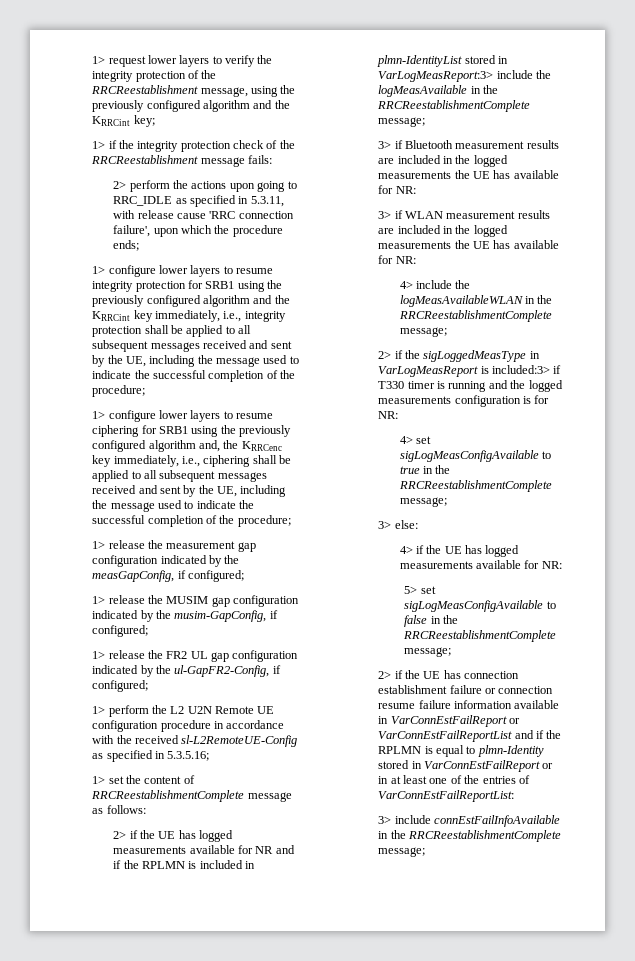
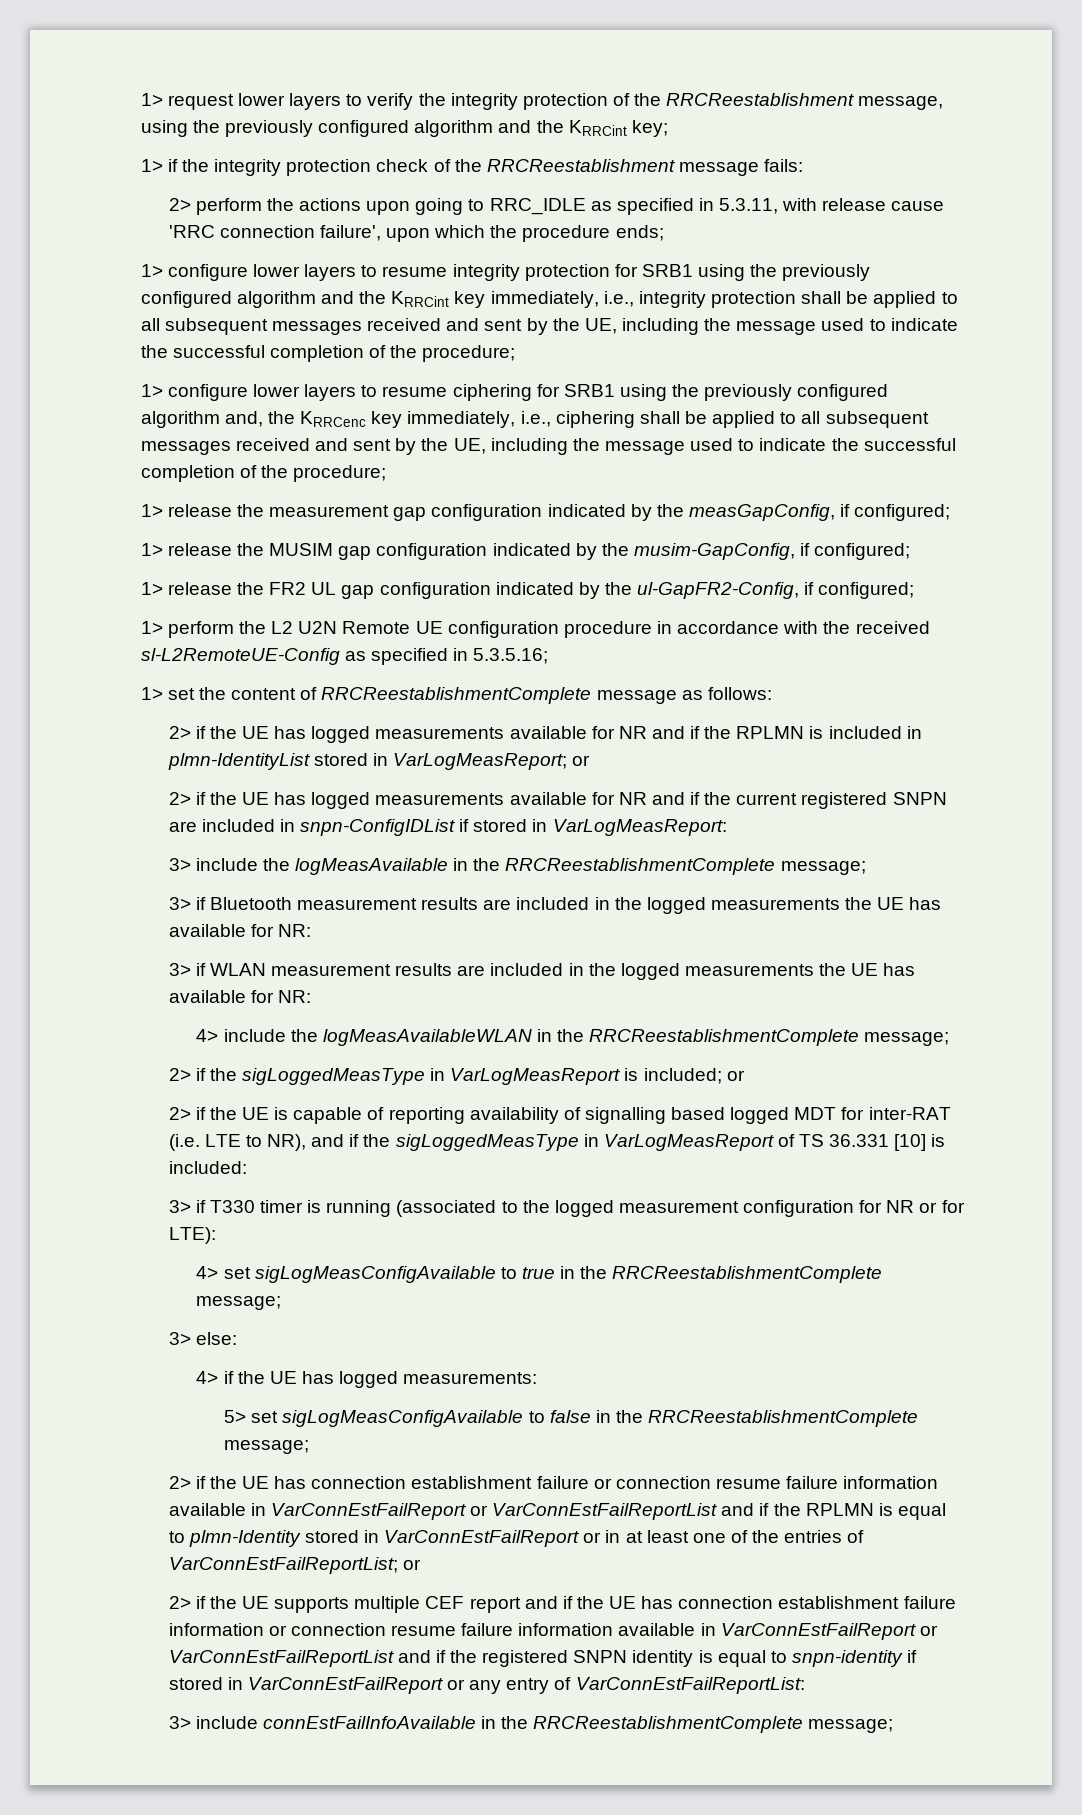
[378,71,494,82] VarLogMeasReport:3> -> [393,753,591,770] [168,792,947,809] [168,819,727,836] [168,858,191,871] VarLogMeasReport; or // 2> if the UE has logged measurements available for NR and if the current registered SNPN are included in snpn-ConfigIDList if stored in VarLogMeasReport: // 3>
[492,365,551,374] included:3> -> [643,1068,745,1084] [168,1107,951,1124] [168,1134,946,1151] [168,1161,247,1174] [168,1200,191,1213] included; or // 2> if the UE is capable of reporting availability of signalling based logged MDT for inter-RAT (i.e. LTE to NR), and if the sigLoggedMeasType in VarLogMeasReport of TS 36.331 [10] is included: // 3>
[488,380,563,392] [378,395,550,407] [378,411,399,419] and the logged measurements configuration is for NR: -> [396,1200,965,1217] [168,1227,216,1244] (associated to the logged measurement configuration for NR or for LTE):
[399,560,562,569] measurements available for NR: -> [403,1372,538,1384] measurements:
(530, 779) none -> [168,1557,421,1574] [168,1596,956,1613] [168,1623,938,1640] [168,1650,918,1667] [168,1677,572,1694] VarConnEstFailReportList; or // 2> if the UE supports multiple CEF report and if the UE has connection establishment failure information or connection resume failure information available in VarConnEstFailReport or VarConnEstFailReportList and if the registered SNPN identity is equal to snpn-identity if stored in VarConnEstFailReport or any entry of

